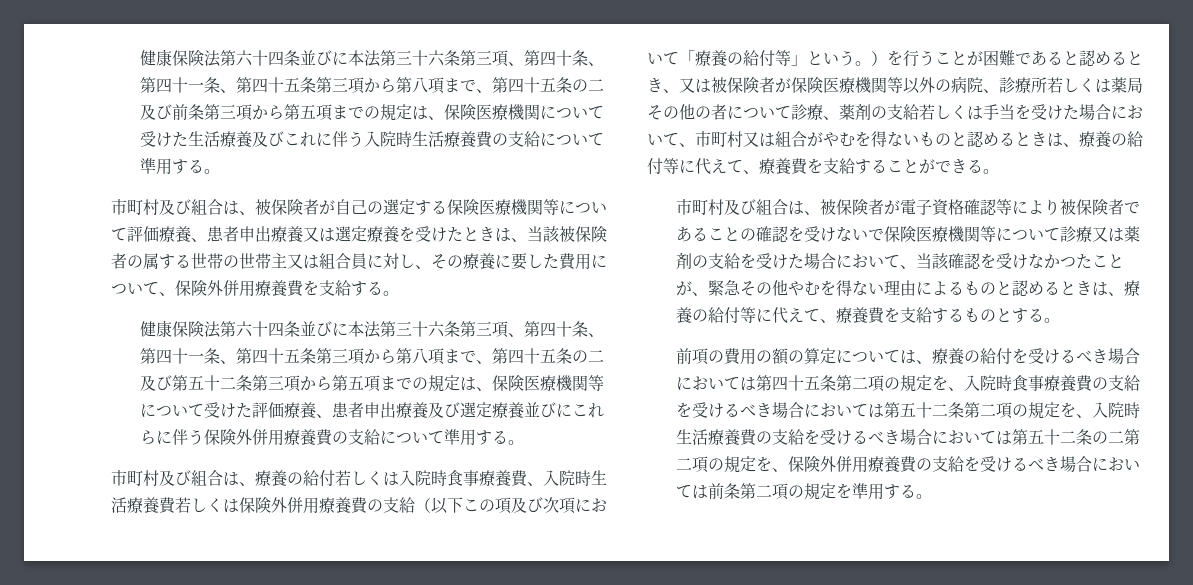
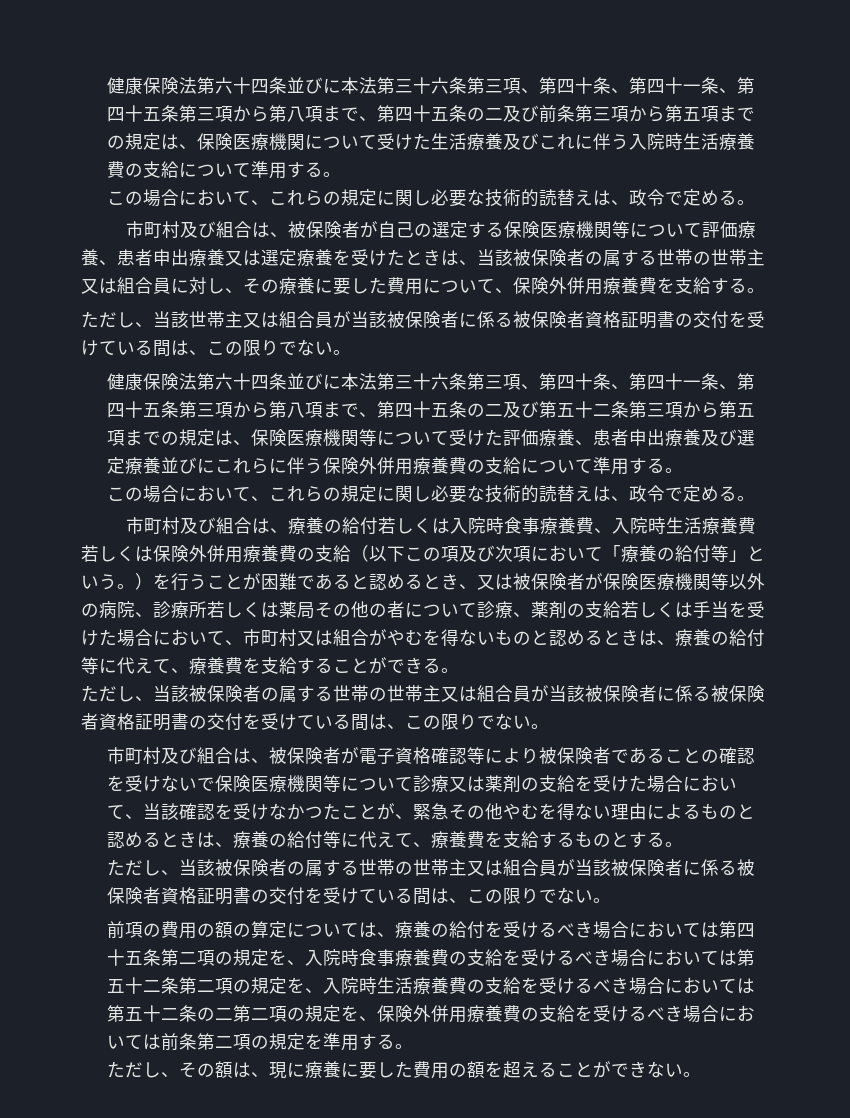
(221, 171) none -> [106,189,755,207] // この場合において、これらの規定に関し必要な技術的読替えは、政令で定める。
(399, 293) none -> [81,311,765,329] [81,339,351,357] // ただし、当該世帯主又は組合員が当該被保険者に係る被保険者資格証明書の交付を受けている間は、この限りでない。
(525, 442) none -> [106,485,755,503] // この場合において、これらの規定に関し必要な技術的読替えは、政令で定める。
(999, 171) none -> [81,685,765,702] [81,713,549,731] // ただし、当該被保険者の属する世帯の世帯主又は組合員が当該被保険者に係る被保険者資格証明書の交付を受けている間は、この限りでない。
(1061, 320) none -> [106,859,755,876] [106,887,611,905] // ただし、当該被保険者の属する世帯の世帯主又は組合員が当該被保険者に係る被保険者資格証明書の交付を受けている間は、この限りでない。
(933, 496) none -> [106,1061,701,1079] // ただし、その額は、現に療養に要した費用の額を超えることができない。

